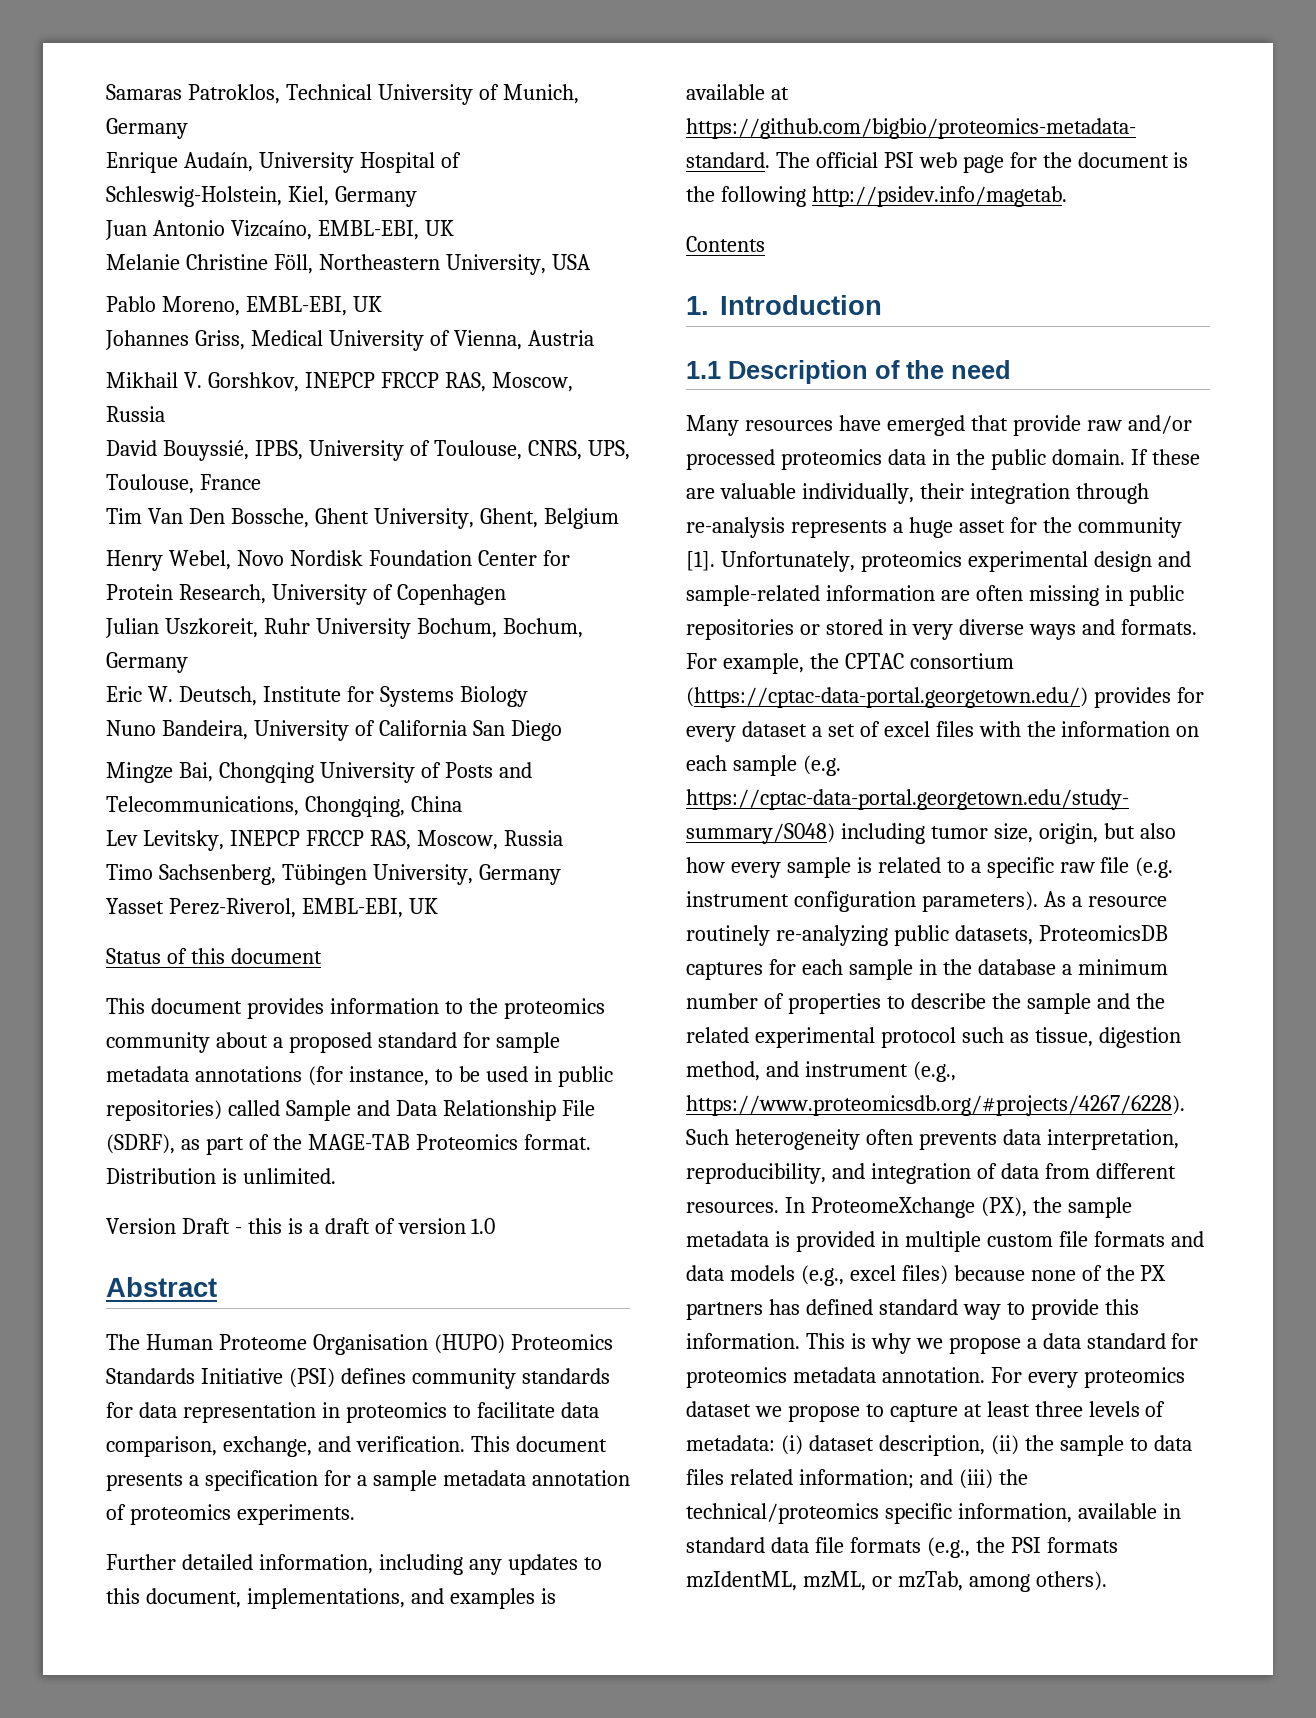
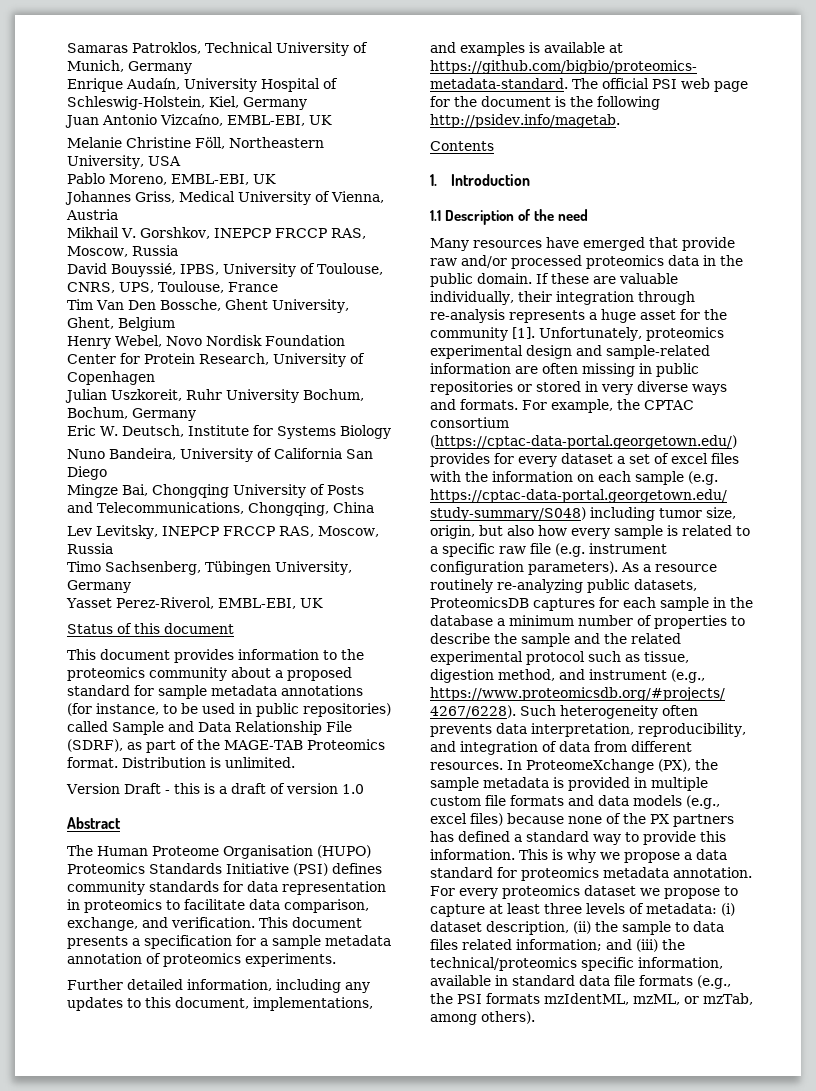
(873, 1307) none -> [514,834,522,842] a

